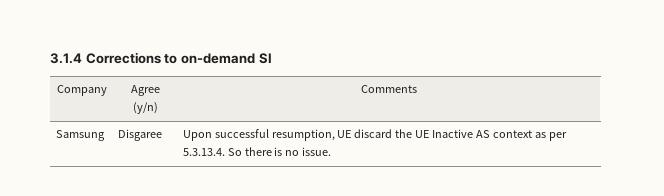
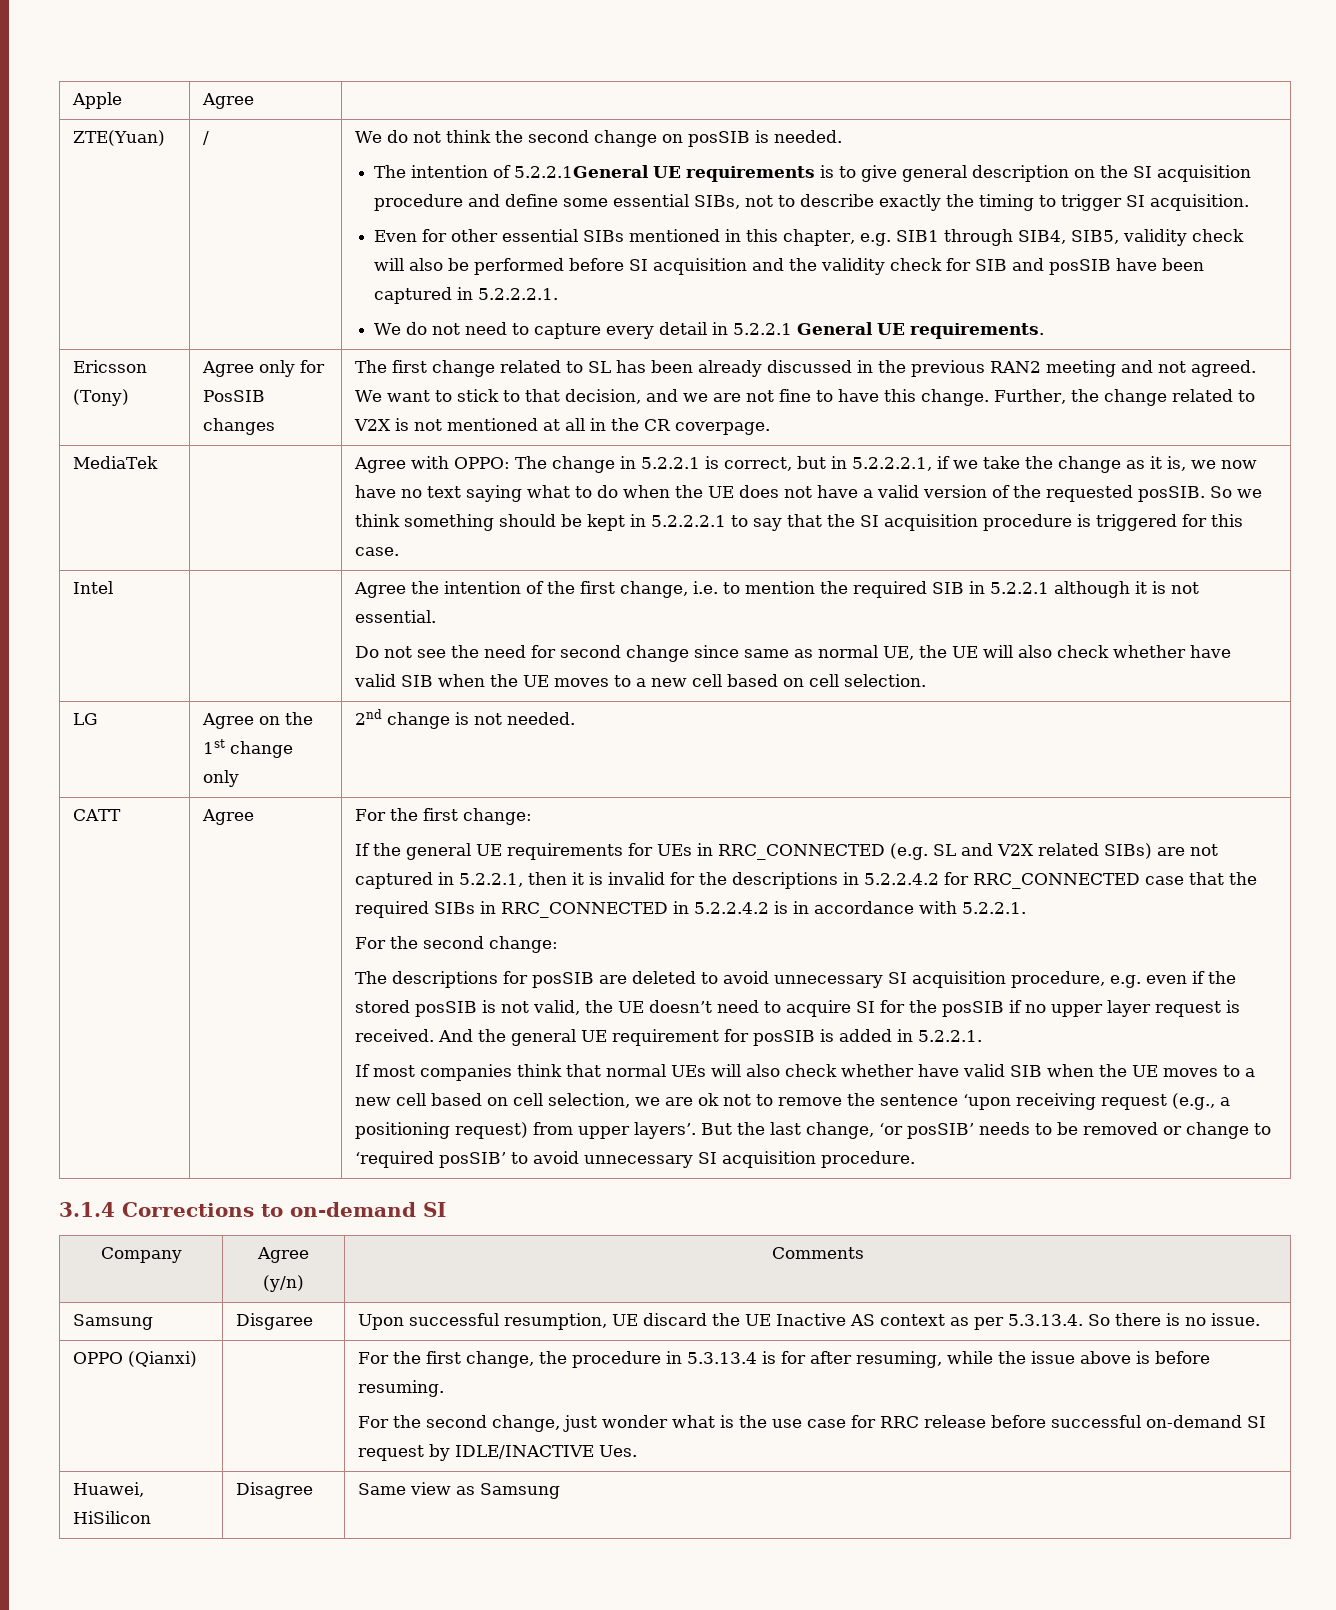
(50, 58) none -> [72,92,123,109] [202,93,255,109] [73,130,166,146] [203,131,210,145] [355,130,843,147] [374,165,1252,182] [374,194,1250,211] [374,229,1245,246] [374,258,1205,275] [374,287,559,304] [374,322,1045,339] [73,360,148,373] [73,389,130,406] [202,360,326,377] [203,390,266,402] [203,418,276,435] [355,360,1257,377] [355,389,1256,406] [354,418,771,435] [73,456,159,469] [354,456,1258,473] [355,485,1263,502] [355,514,1244,531] [355,547,400,556] [73,581,114,594] [354,581,1200,598] [355,610,437,623] [355,645,1232,662] [354,674,927,687] [73,713,99,725] [202,712,314,729] [203,739,294,758] [203,770,240,787] [355,709,576,729] [73,809,122,821] [202,809,255,825] [355,808,533,825] [355,843,1219,860] [355,872,1258,889] [355,901,1027,918] [355,936,559,953] [355,971,1237,988] [355,1000,1241,1017] [355,1029,983,1046] [355,1064,1256,1081] [355,1093,1231,1110] [355,1122,1272,1139] [355,1151,916,1168] Apple | Agree | // ZTE(Yuan) | / | We do not think the second change on posSIB is needed. // The intention of 5.2.2.1General UE requirements is to give general description on the SI acquisition procedure and define some essential SIBs, not to describe exactly the timing to trigger SI acquisition. // Even for other essential SIBs mentioned in this chapter, e.g. SIB1 through SIB4, SIB5, validity check will also be performed before SI acquisition and the validity check for SIB and posSIB have been captured in 5.2.2.2.1. // We do not need to capture every detail in 5.2.2.1 General UE requirements. // Ericsson (Tony) | Agree only for PosSIB changes | The first change related to SL has been already discussed in the previous RAN2 meeting and not agreed. We want to stick to that decision, and we are not fine to have this change. Further, the change related to V2X is not mentioned at all in the CR coverpage. // MediaTek | | Agree with OPPO: The change in 5.2.2.1 is correct, but in 5.2.2.2.1, if we take the change as it is, we now have no text saying what to do when the UE does not have a valid version of the requested posSIB. So we think something should be kept in 5.2.2.2.1 to say that the SI acquisition procedure is triggered for this case. // Intel | | Agree the intention of the first change, i.e. to mention the required SIB in 5.2.2.1 although it is not essential. // Do not see the need for second change since same as normal UE, the UE will also check whether have valid SIB when the UE moves to a new cell based on cell selection. // LG | Agree on the 1st change only | 2nd change is not needed. // CATT | Agree | For the first change: // If the general UE requirements for UEs in RRC_CONNECTED (e.g. SL and V2X related SIBs) are not captured in 5.2.2.1, then it is invalid for the descriptions in 5.2.2.4.2 for RRC_CONNECTED case that the required SIBs in RRC_CONNECTED in 5.2.2.4.2 is in accordance with 5.2.2.1. // For the second change: // The descriptions for posSIB are deleted to avoid unnecessary SI acquisition procedure, e.g. even if the stored posSIB is not valid, the UE doesn’t need to acquire SI for the posSIB if no upper layer request is received. And the general UE requirement for posSIB is added in 5.2.2.1. // If most companies think that normal UEs will also check whether have valid SIB when the UE moves to a new cell based on cell selection, we are ok not to remove the sentence ‘upon receiving request (e.g., a positioning request) from upper layers’. But the last change, ‘or posSIB’ needs to be removed or change to ‘required posSIB’ to avoid unnecessary SI acquisition procedure. //
(332, 151) none -> [73,1351,198,1367] [358,1351,1211,1368] [358,1380,445,1397] [358,1415,1267,1432] [358,1444,638,1461] [73,1482,145,1497] [73,1511,152,1524] [236,1482,314,1499] [358,1482,561,1499] // OPPO (Qianxi) | | For the first change, the procedure in 5.3.13.4 is for after resuming, while the issue above is before resuming. // For the second change, just wonder what is the use case for RRC release before successful on-demand SI request by IDLE/INACTIVE Ues. // Huawei, HiSilicon | Disagree | Same view as Samsung

